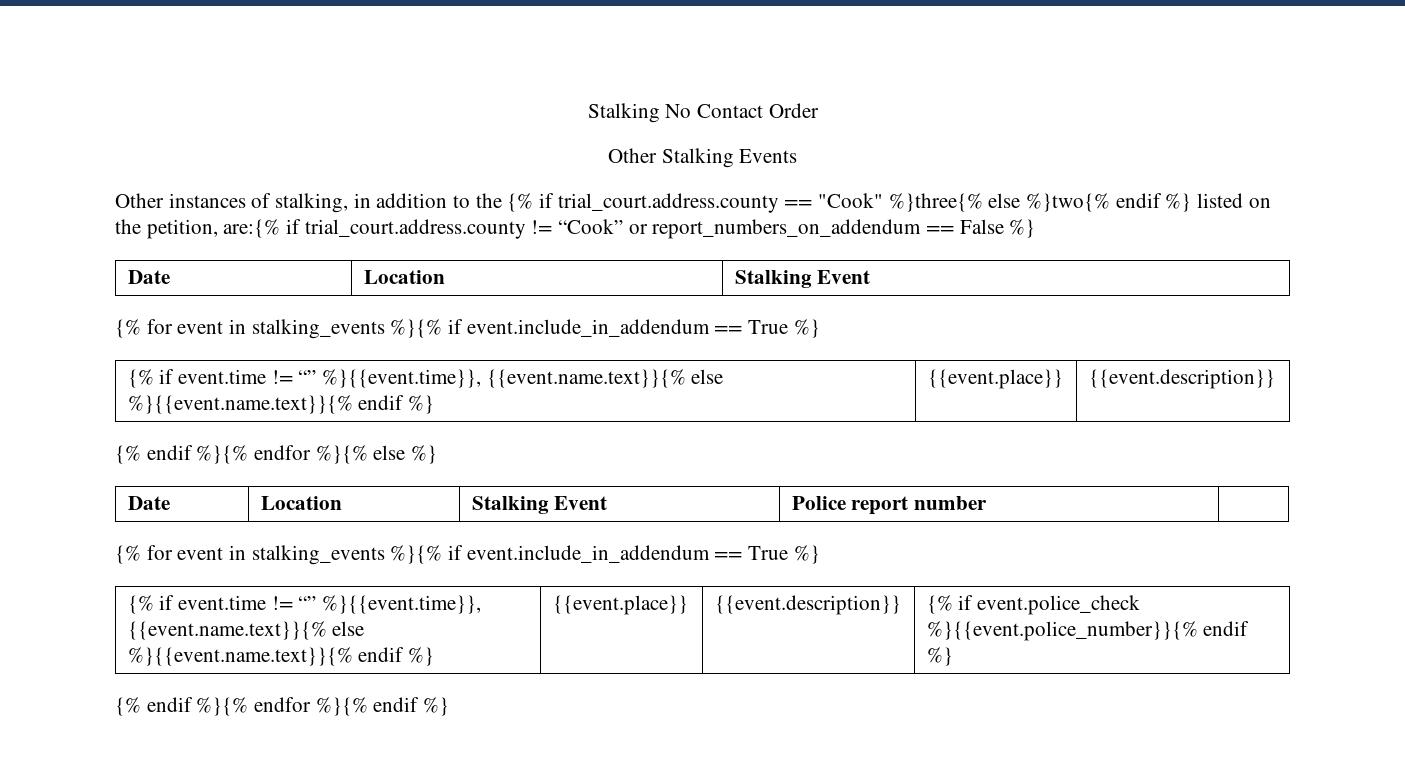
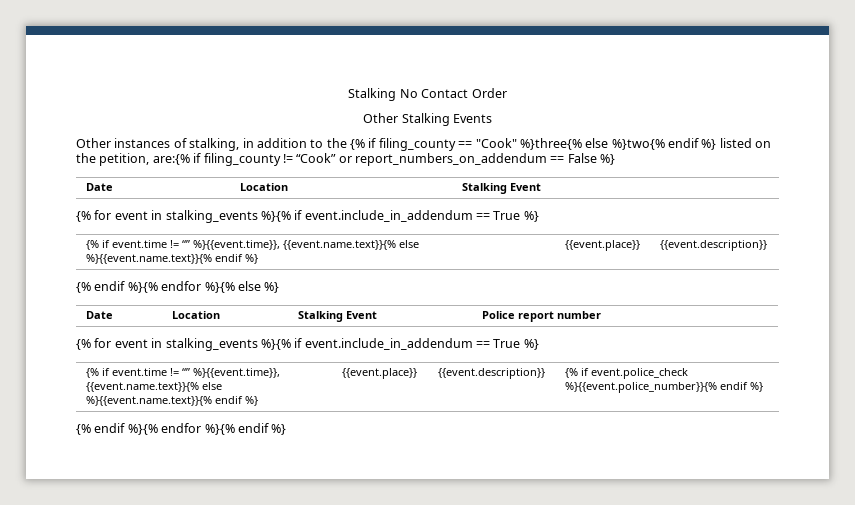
[557,193,779,213] trial_court.address.county -> [378,138,456,151] filing_county
[304,219,526,239] trial_court.address.county -> [203,153,281,166] filing_county

